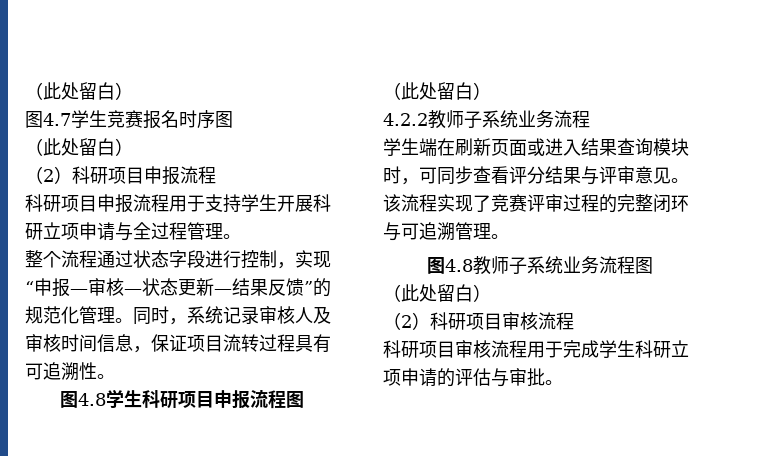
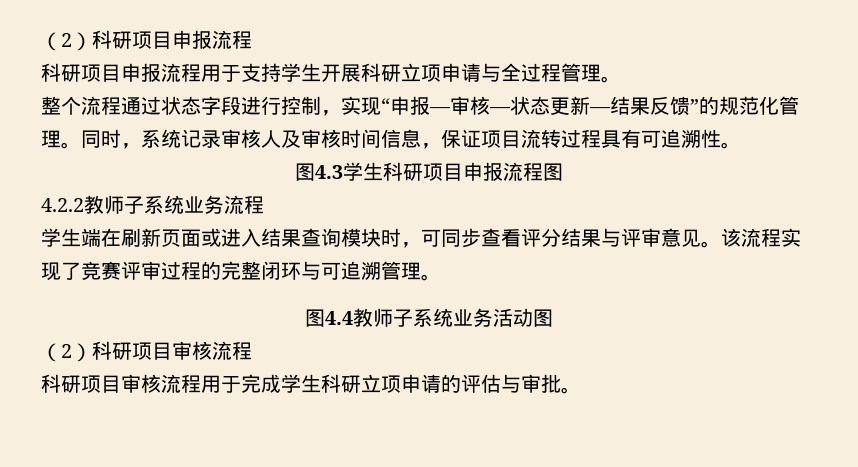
[25,82,133,100] [25,110,233,129] [25,138,133,156] [25,166,43,184] （此处留白） // 图4.7学生竞赛报名时序图 // （此处留白） // （ -> [41,32,61,51] （
[78,393,106,406] 4.8 -> [315,165,343,179] 4.3
[383,82,491,100] // （此处留白） -> (563, 172) none
[445,256,653,275] [383,284,491,302] 4.8教师子系统业务流程图 // （此处留白） -> [325,308,553,327] 4.4教师子系统业务活动图

